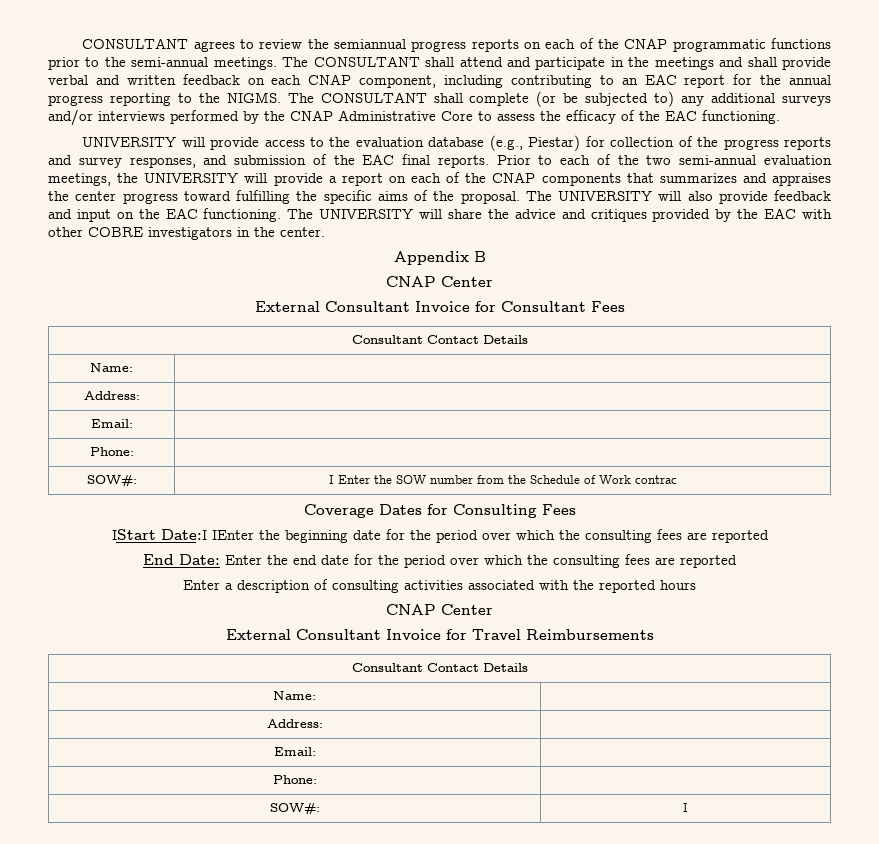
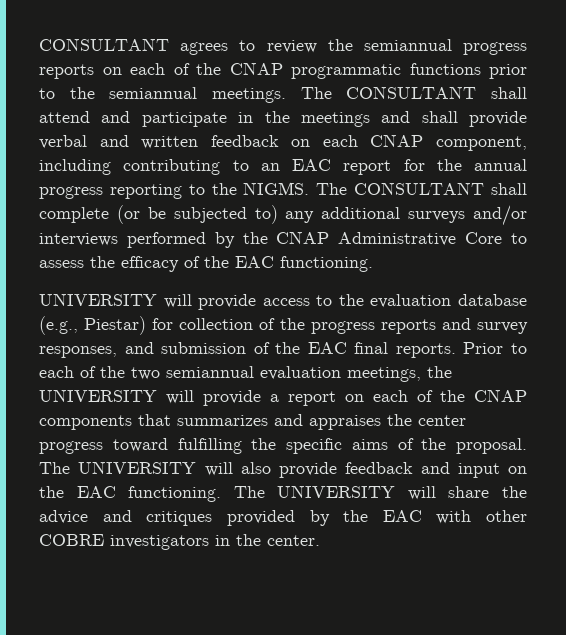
[131,57,209,67] semi-annual -> [109,87,198,99] semiannual
[679,155,757,165] semi-annual -> [166,366,254,378] semiannual
[393,251,486,265] [386,276,493,287] [254,301,625,312] [351,335,528,344] [90,363,133,372] [83,391,140,400] [90,419,133,428] [89,447,134,456] [86,475,137,487] [328,475,677,484] [303,504,576,518] [111,529,769,543] [143,554,737,568] [183,579,696,593] [386,604,493,615] [225,629,654,640] [351,663,528,672] [273,691,316,700] [266,719,323,728] [273,747,316,756] [272,775,317,784] [269,803,320,815] [683,803,689,812] // Appendix B // CNAP Center // External Consultant Invoice for Consultant Fees // Consultant Contact Details // Name: | // Address: | // Email: | // Phone: | // SOW#: | I Enter the SOW number from the Schedule of Work contrac // Coverage Dates for Consulting Fees // IStart Date:I IEnter the beginning date for the period over which the consulting fees are reported // End Date: Enter the end date for the period over which the consulting fees are reported // Enter a description of consulting activities associated with the reported hours // CNAP Center // External Consultant Invoice for Travel Reimbursements // Consultant Contact Details // Name: | // Address: | // Email: | // Phone: | // SOW#: | I -> (320, 540) none

